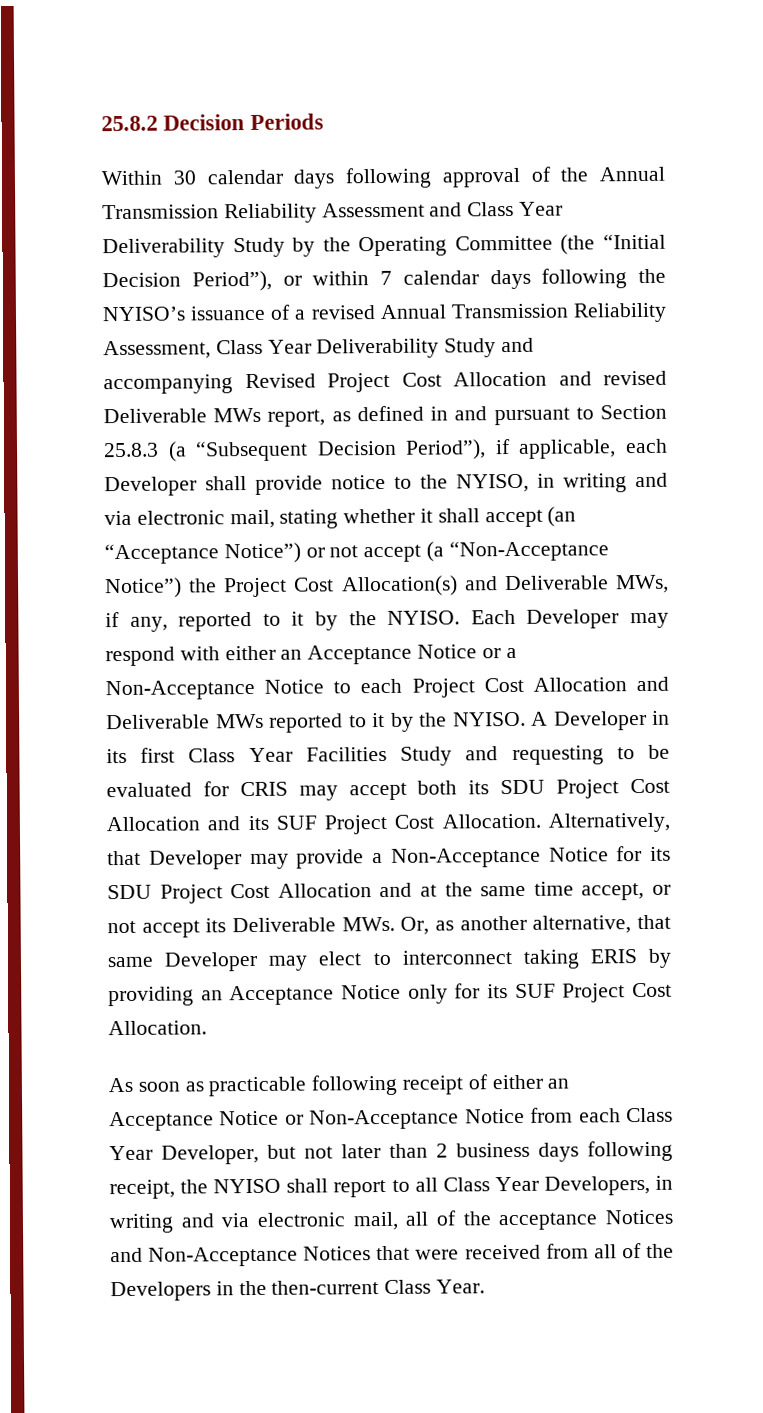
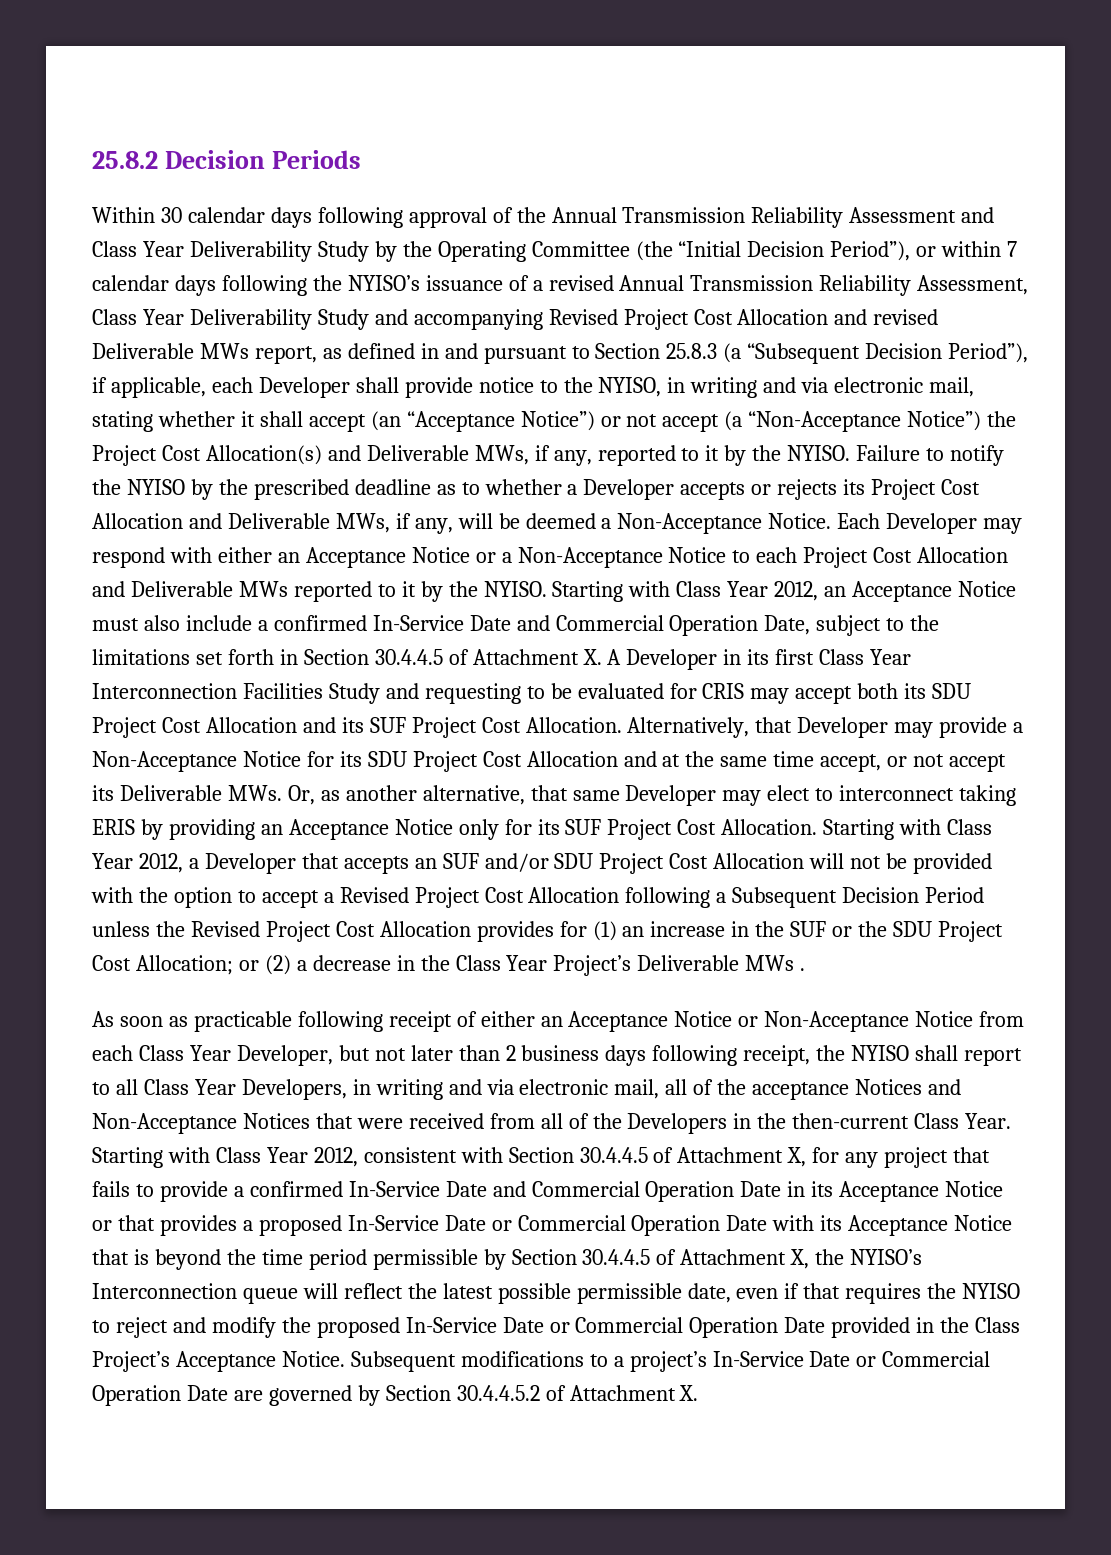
(461, 617) none -> [856,445,1005,466] [92,479,981,500] [92,513,832,534] Failure to notify the NYISO by the prescribed deadline as to whether a Developer accepts or rejects its Project Cost Allocation and Deliverable MWs, if any, will be deemed a Non-Acceptance Notice.
(526, 719) none -> [552,581,1017,602] [92,615,940,636] [92,649,602,665] Starting with Class Year 2012, an Acceptance Notice must also include a confirmed In-Service Date and Commercial Operation Date, subject to the limitations set forth in Section 30.4.4.5 of Attachment X.
(293, 755) none -> [92,683,237,699] Interconnection
(207, 1028) none -> [823,819,993,840] [92,853,993,874] [91,887,985,908] [92,921,1003,942] [92,955,806,976] Starting with Class Year 2012, a Developer that accepts an SUF and/or SDU Project Cost Allocation will not be provided with the option to accept a Revised Project Cost Allocation following a Subsequent Decision Period unless the Revised Project Cost Allocation provides for (1) an increase in the SUF or the SDU Project Cost Allocation; or (2) a decrease in the Class Year Project’s Deliverable MWs .
(486, 1286) none -> [92,1147,991,1168] [92,1181,1004,1202] [92,1215,1013,1236] [92,1249,923,1270] [92,1283,1021,1304] [92,1317,1021,1338] [92,1351,991,1372] [92,1385,699,1406] Starting with Class Year 2012, consistent with Section 30.4.4.5 of Attachment X, for any project that fails to provide a confirmed In-Service Date and Commercial Operation Date in its Acceptance Notice or that provides a proposed In-Service Date or Commercial Operation Date with its Acceptance Notice that is beyond the time period permissible by Section 30.4.4.5 of Attachment X, the NYISO’s Interconnection queue will reflect the latest possible permissible date, even if that requires the NYISO to reject and modify the proposed In-Service Date or Commercial Operation Date provided in the Class Project’s Acceptance Notice. Subsequent modifications to a project’s In-Service Date or Commercial Operation Date are governed by Section 30.4.4.5.2 of Attachment X.

